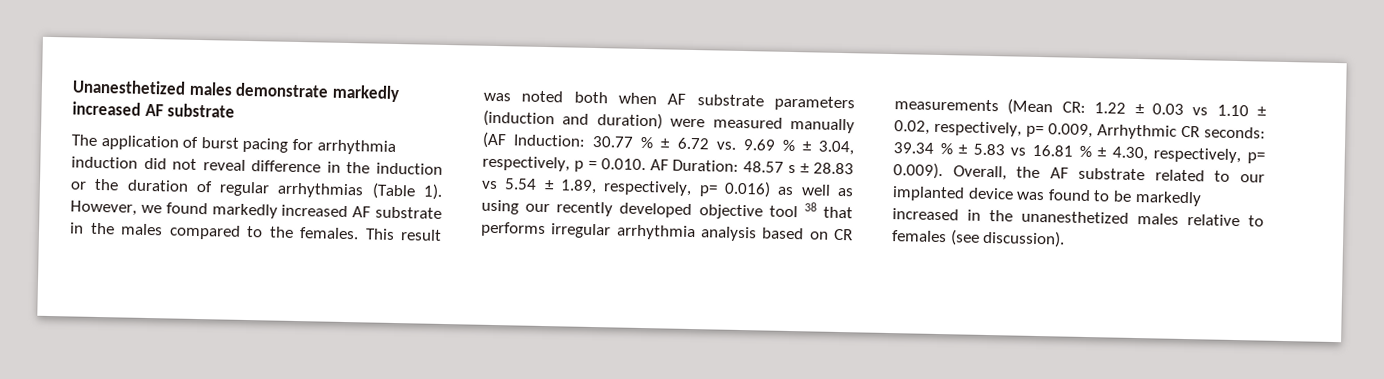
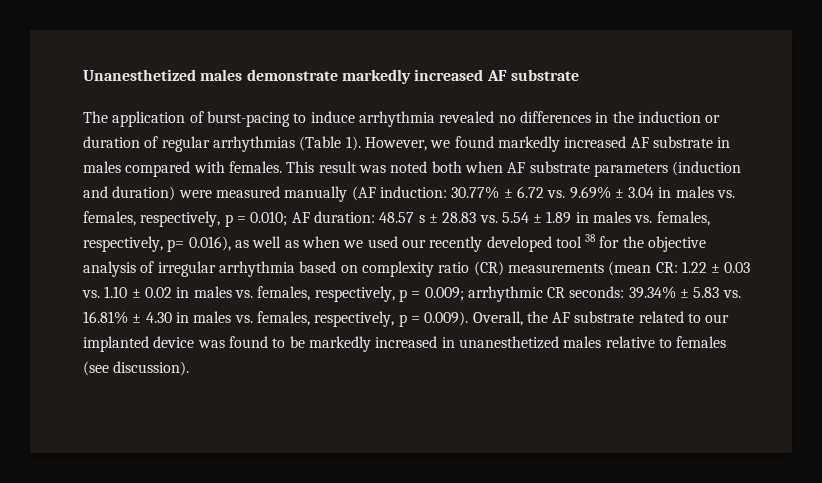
[200,137,396,155] [71,156,322,173] burst pacing for arrhythmia induction did not reveal difference -> [206,111,591,127] burst-pacing to induce arrhythmia revealed no differences
[94,178,120,191] the -> (721, 119) none
[89,222,115,235] the -> (731, 142) none
[246,226,294,238] to the -> [193,161,225,173] with
[513,134,855,156] [482,155,740,172] Induction: 30.77 % ± 6.72 vs. 9.69 % ± 3.04, respectively, p = 0.010. AF Duration: -> [379,186,736,199] [83,211,375,227] induction: 30.77% ± 6.72 vs. 9.69% ± 3.04 in males vs. females, respectively, p = 0.010; AF duration:
[481,180,498,190] vs -> [479,215,498,223] vs.
[560,179,771,198] 1.89, respectively, p= 0.016) -> [546,211,710,226] [83,236,231,252] 1.89 in males vs. females, respectively, p= 0.016),
[481,199,519,215] using -> [301,236,398,248] when we used
[698,204,763,220] objective -> (552, 244) none
[823,206,853,219] [481,221,546,238] that performs -> [599,236,707,252] [83,261,155,277] for the objective analysis of
[700,226,757,242] analysis -> (295, 269) none
[834,228,853,241] [894,98,1054,116] CR measurements (Mean -> [361,261,652,277] complexity ratio (CR) measurements (mean
[1192,107,1209,116] vs -> [82,290,100,298] vs.
[894,120,1266,140] [893,142,1265,164] 0.02, respectively, p= 0.009, Arrhythmic CR seconds: 39.34 % ± 5.83 vs 16.81 % ± 4.30, respectively, p= -> [144,286,741,302] [83,311,420,327] 0.02 in males vs. females, respectively, p = 0.009; arrhythmic CR seconds: 39.34% ± 5.83 vs. 16.81% ± 4.30 in males vs. females, respectively, p =
[989,210,1013,222] the -> (455, 342) none

